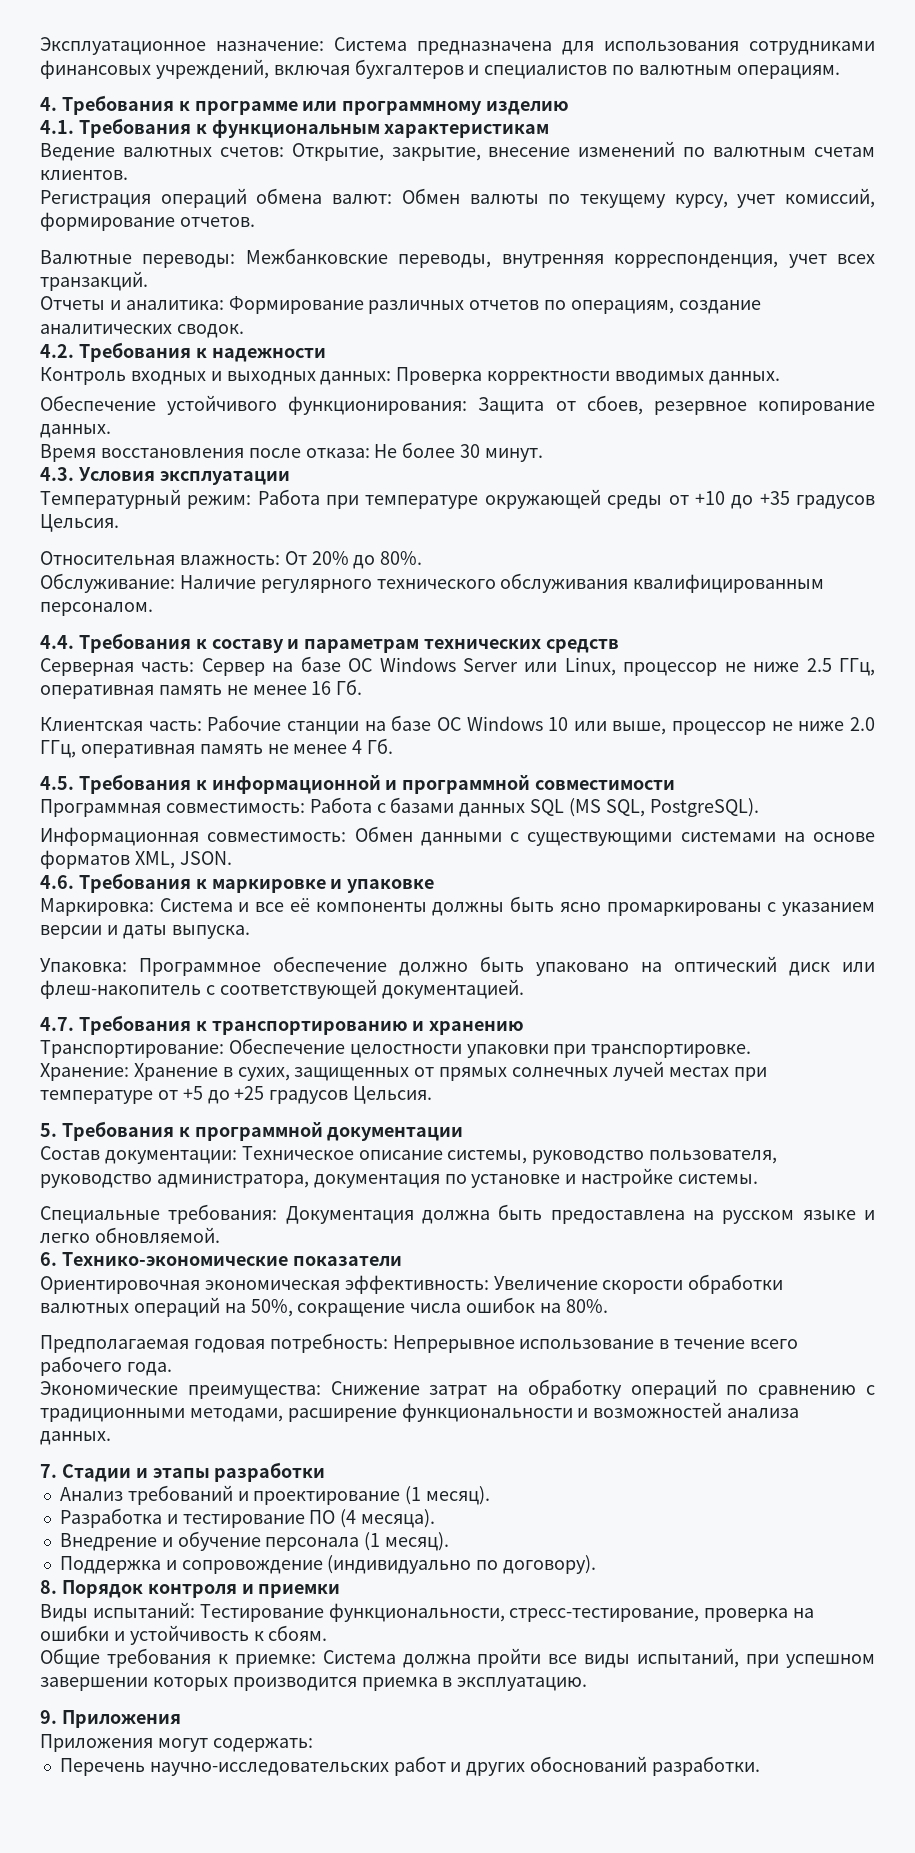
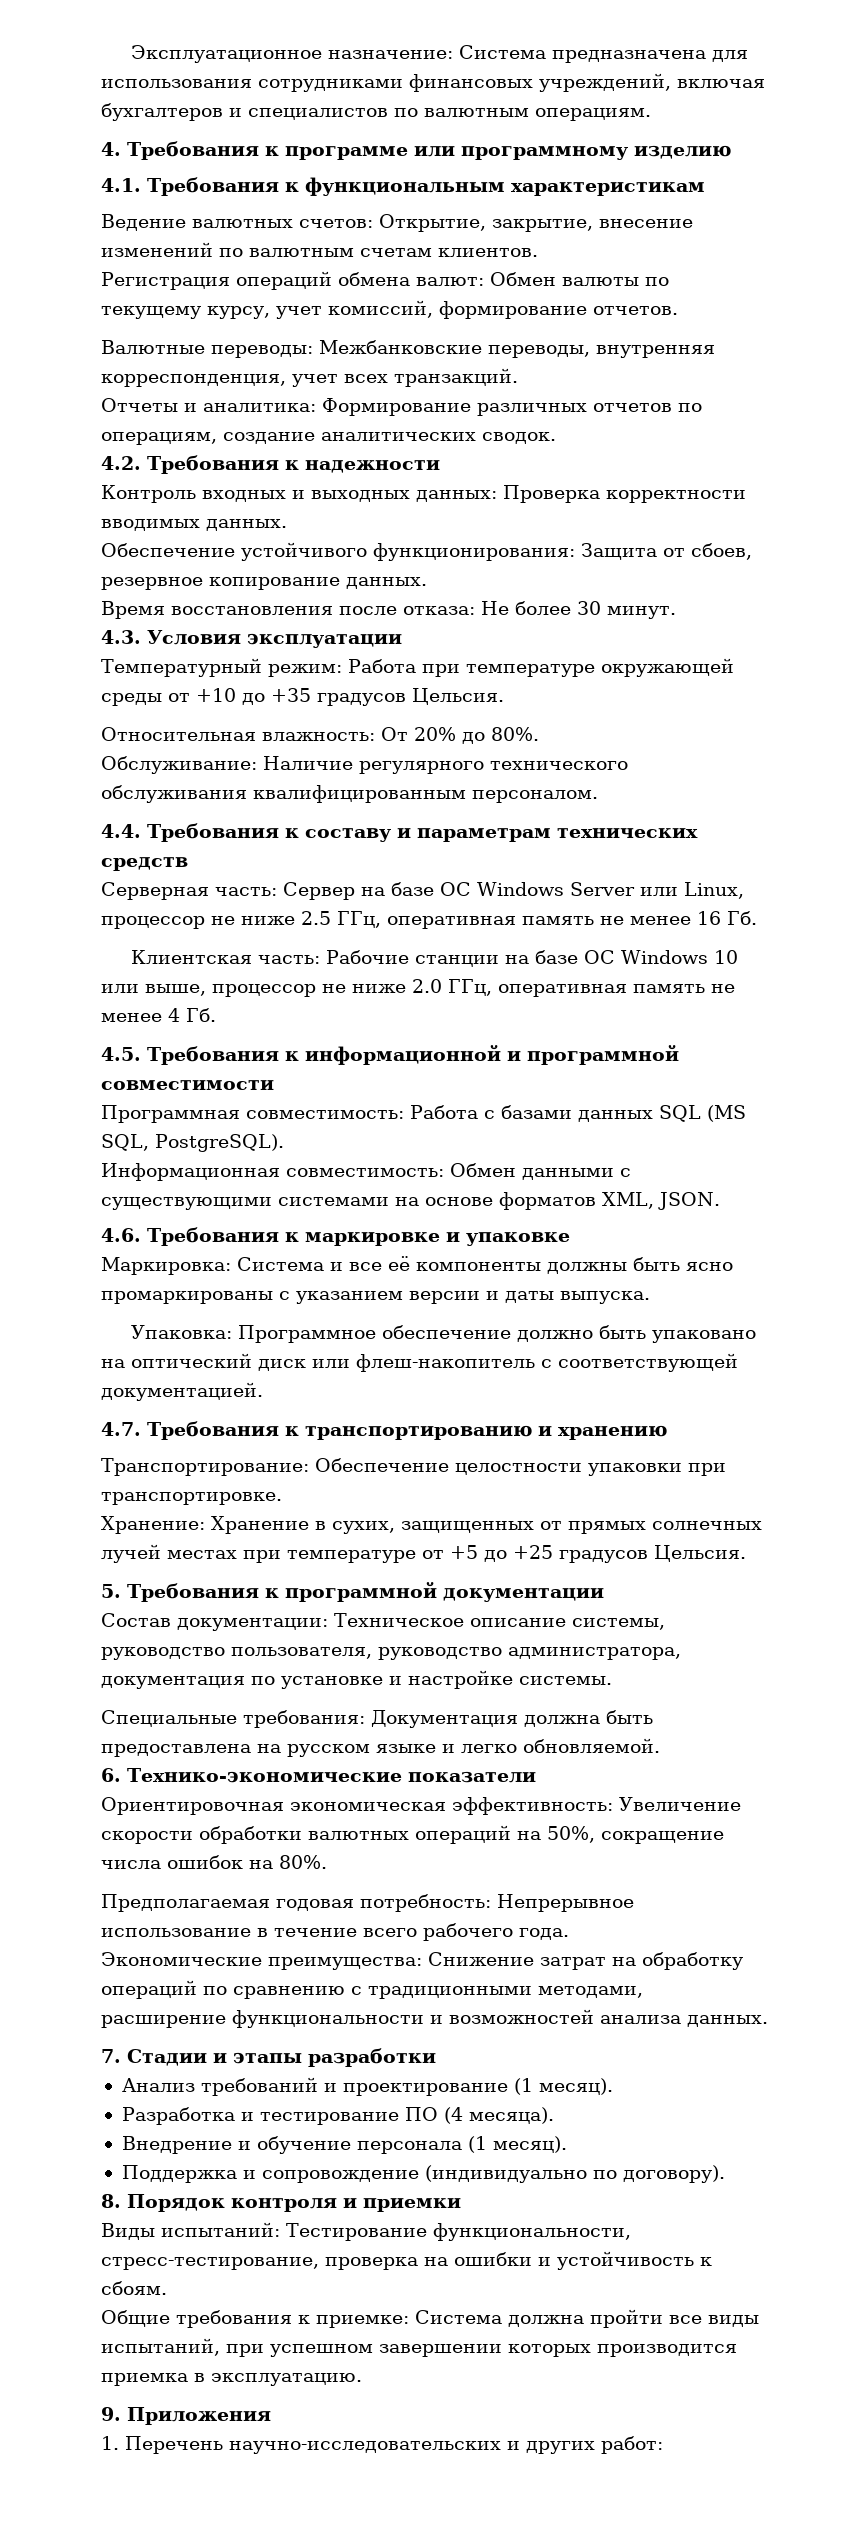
[40,1734,313,1752] Приложения могут содержать: // -> [101,2436,119,2450] 1.
[393,1756,446,1776] работ -> (501, 2447) none
[530,1756,760,1776] обоснований разработки. -> [601,2436,663,2454] работ:

